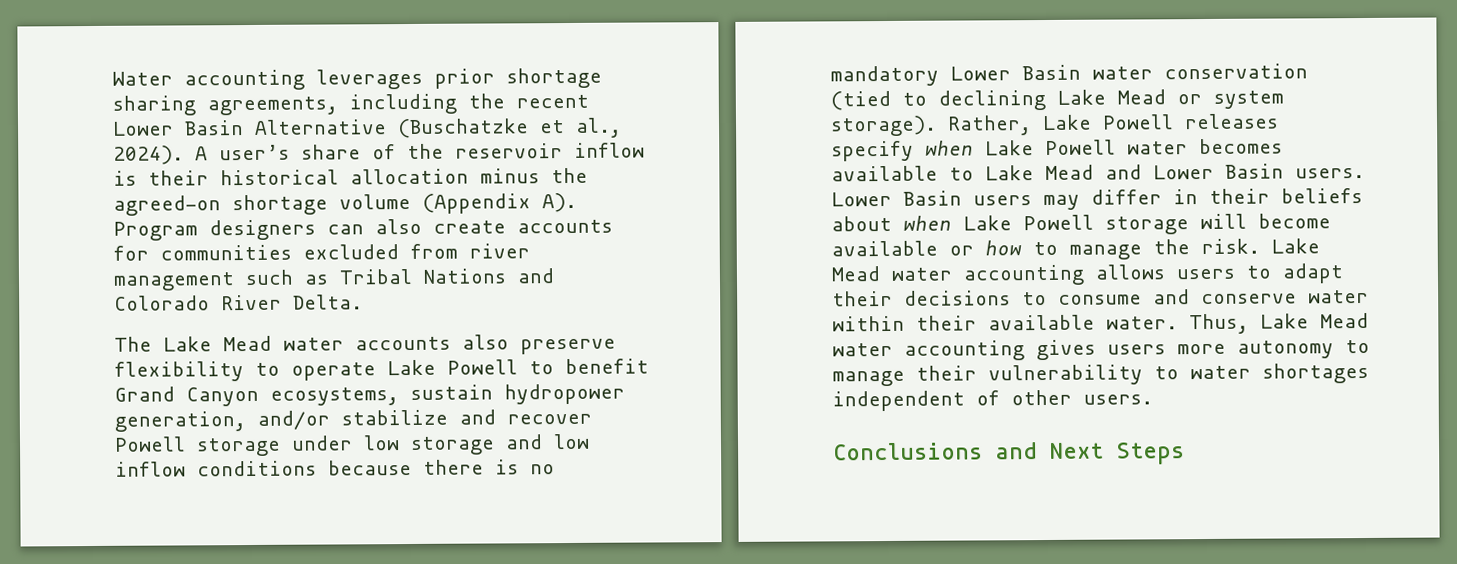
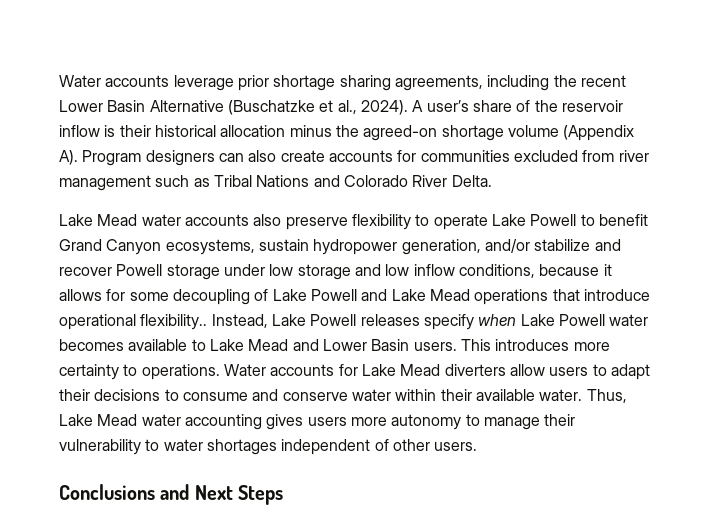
[112,68,423,91] Water accounting leverages -> [59,75,234,91] Water accounts leverage
[114,336,152,352] The -> (492, 181) none
[197,459,555,477] [830,63,1308,87] [830,89,1284,111] [830,115,1032,137] conditions because there is no mandatory Lower Basin water conservation (tied to declining Lake Mead or system storage). Rather, -> [458,264,612,278] [59,289,650,305] [59,314,268,330] conditions, because it allows for some decoupling of Lake Powell and Lake Mead operations that introduce operational flexibility.. Instead,
[831,188,1363,211] [831,213,1331,235] [831,238,1320,260] [831,264,1165,286] Lower Basin users may differ in their beliefs about when Lake Powell storage will become available or how to manage the risk. Lake Mead water accounting allows -> [460,339,610,351] [59,364,545,380] This introduces more certainty to operations. Water accounts for Lake Mead diverters allow

